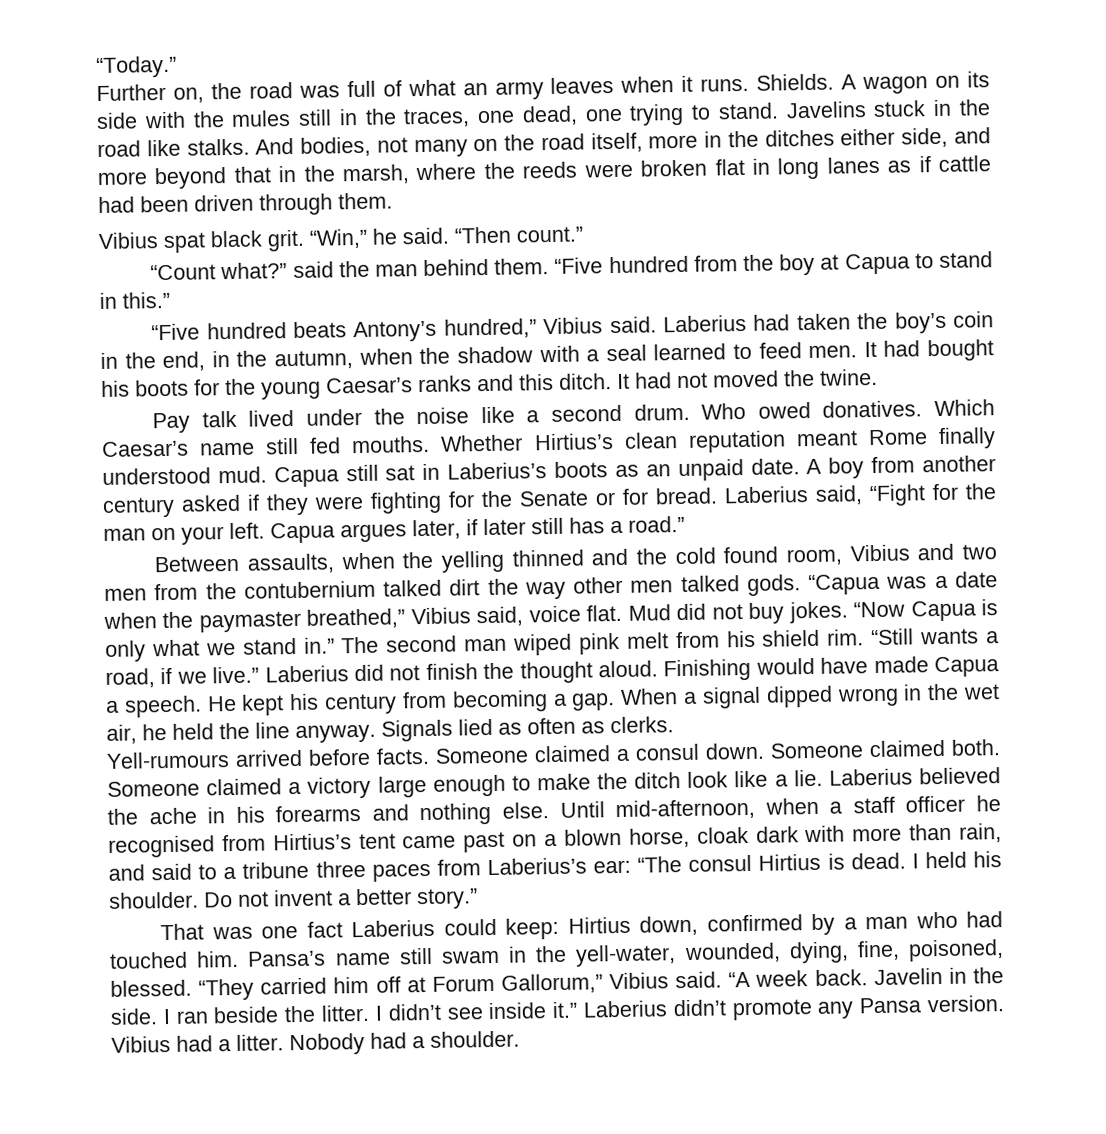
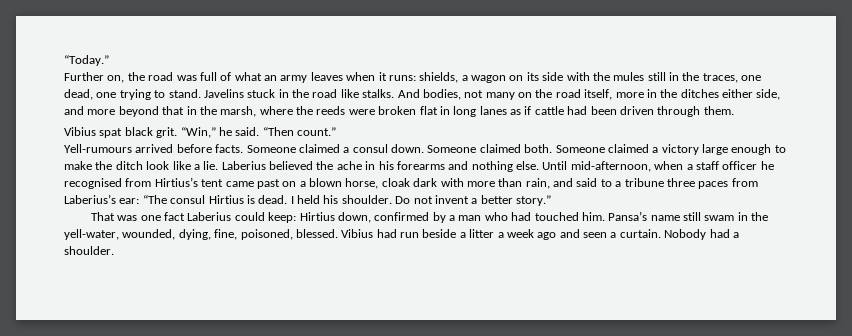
[700,73,858,92] runs. Shields. A -> [388,72,468,83] runs: shields, a
[150,251,993,281] [99,291,170,310] [151,311,994,343] [100,339,994,372] [101,368,878,400] [152,399,996,434] [102,427,997,457] [102,455,997,488] [102,483,996,518] [103,515,685,545] [154,543,997,574] [104,571,998,601] [103,599,999,633] [105,628,999,662] [105,656,999,688] [106,683,1001,718] [106,716,674,744] // “Count what?” said the man behind them. “Five hundred from the boy at Capua to stand in this.” // “Five hundred beats Antony’s hundred,” Vibius said. Laberius had taken the boy’s coin in the end, in the autumn, when the shadow with a seal learned to feed men. It had bought his boots for the young Caesar’s ranks and this ditch. It had not moved the twine. // Pay talk lived under the noise like a second drum. Who owed donatives. Which Caesar’s name still fed mouths. Whether Hirtius’s clean reputation meant Rome finally understood mud. Capua still sat in Laberius’s boots as an unpaid date. A boy from another century asked if they were fighting for the Senate or for bread. Laberius said, “Fight for the man on your left. Capua argues later, if later still has a road.” // Between assaults, when the yelling thinned and the cold found room, Vibius and two men from the contubernium talked dirt the way other men talked gods. “Capua was a date when the paymaster breathed,” Vibius said, voice flat. Mud did not buy jokes. “Now Capua is only what we stand in.” The second man wiped pink melt from his shield rim. “Still wants a road, if we live.” Laberius did not finish the thought aloud. Finishing would have made Capua a speech. He kept his century from becoming a gap. When a signal dipped wrong in the wet air, he held the line anyway. Signals lied as often as clerks. -> (336, 131) none
[198,967,1004,1001] [110,995,1004,1025] [111,1034,284,1053] “They carried him off at Forum Gallorum,” Vibius said. “A week back. Javelin in the side. I ran beside the litter. I didn’t see inside it.” Laberius didn’t promote any Pansa version. Vibius had a litter. -> [341,229,661,240] Vibius had run beside a litter a week ago and seen a curtain.

